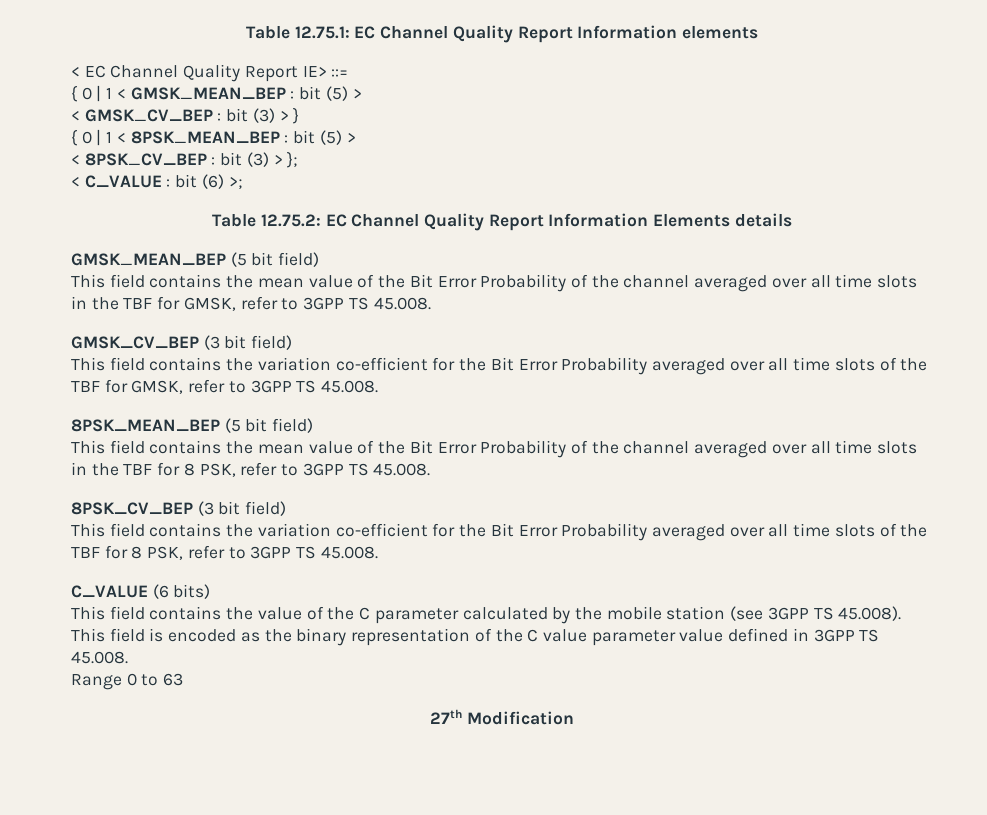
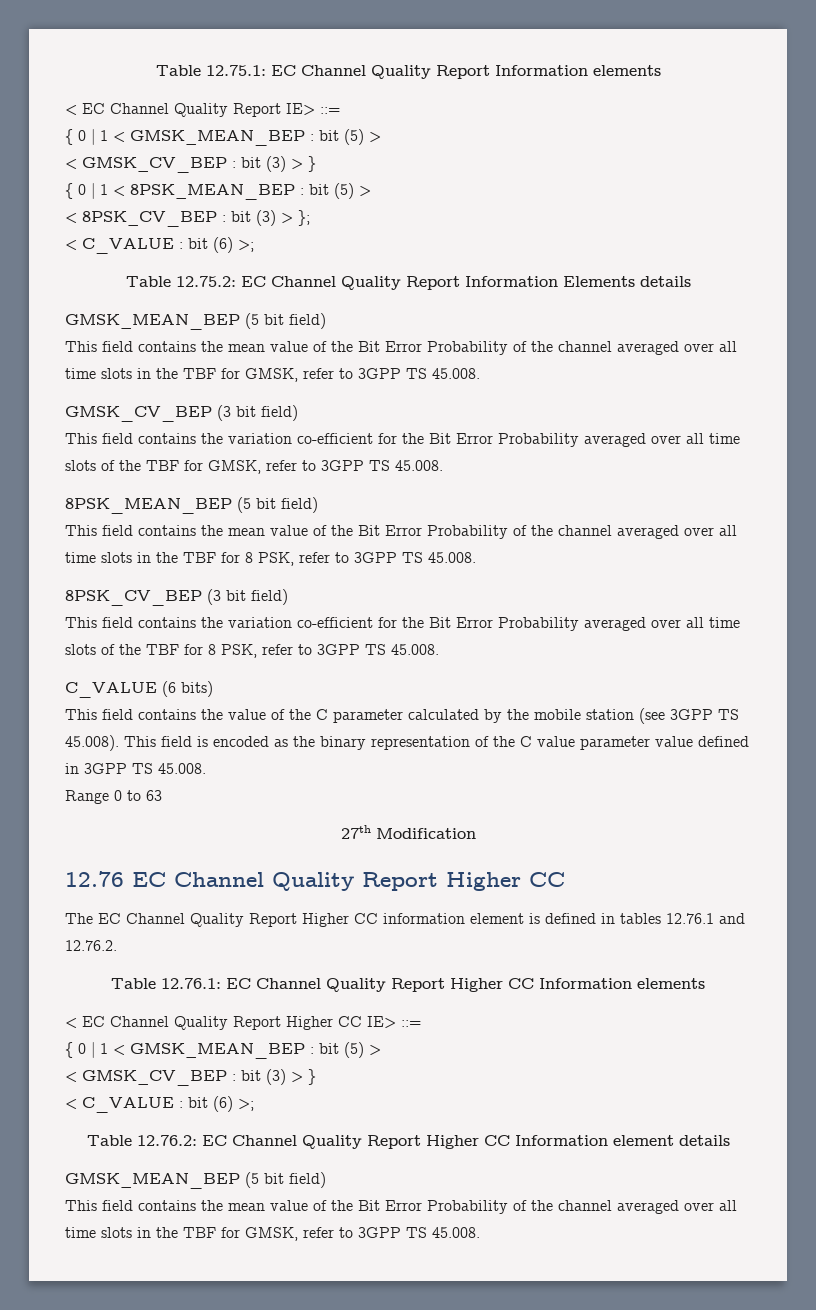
(574, 718) none -> [65,871,565,891] [65,913,745,927] [65,940,117,951] [111,978,705,992] [65,1016,421,1030] [65,1042,381,1059] [65,1069,316,1086] [65,1096,254,1113] [86,1135,730,1149] [65,1172,326,1189] [65,1200,737,1214] [65,1227,480,1241] // 12.76 EC Channel Quality Report Higher CC // The EC Channel Quality Report Higher CC information element is defined in tables 12.76.1 and 12.76.2. // Table 12.76.1: EC Channel Quality Report Higher CC Information elements // < EC Channel Quality Report Higher CC IE> ::= // { 0 | 1 < GMSK_MEAN_BEP : bit (5) > // < GMSK_CV_BEP : bit (3) > } // < C_VALUE : bit (6) >; // Table 12.76.2: EC Channel Quality Report Higher CC Information element details // GMSK_MEAN_BEP (5 bit field) // This field contains the mean value of the Bit Error Probability of the channel averaged over all time slots in the TBF for GMSK, refer to 3GPP TS 45.008.

